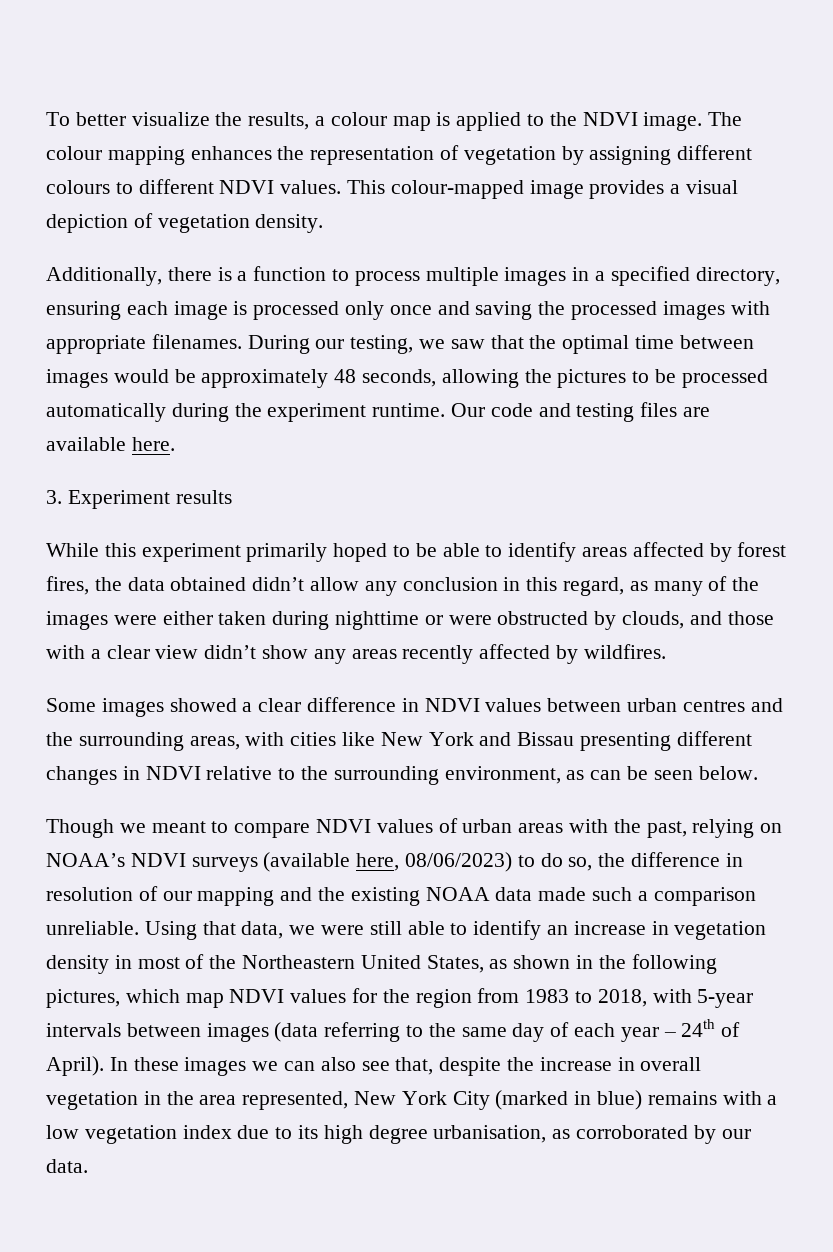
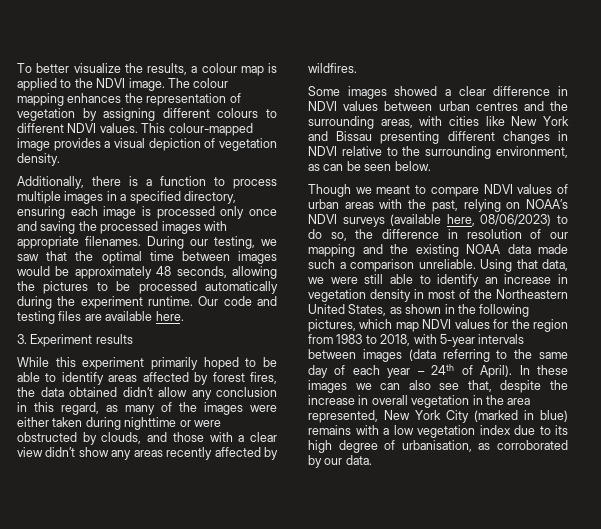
(428, 1134) none -> [384,440,396,450] of

